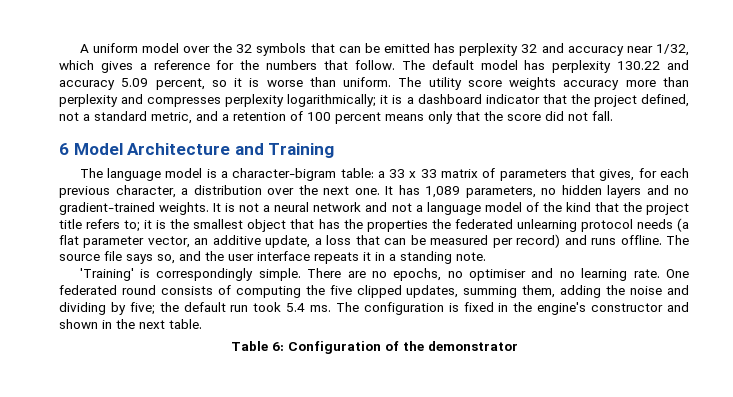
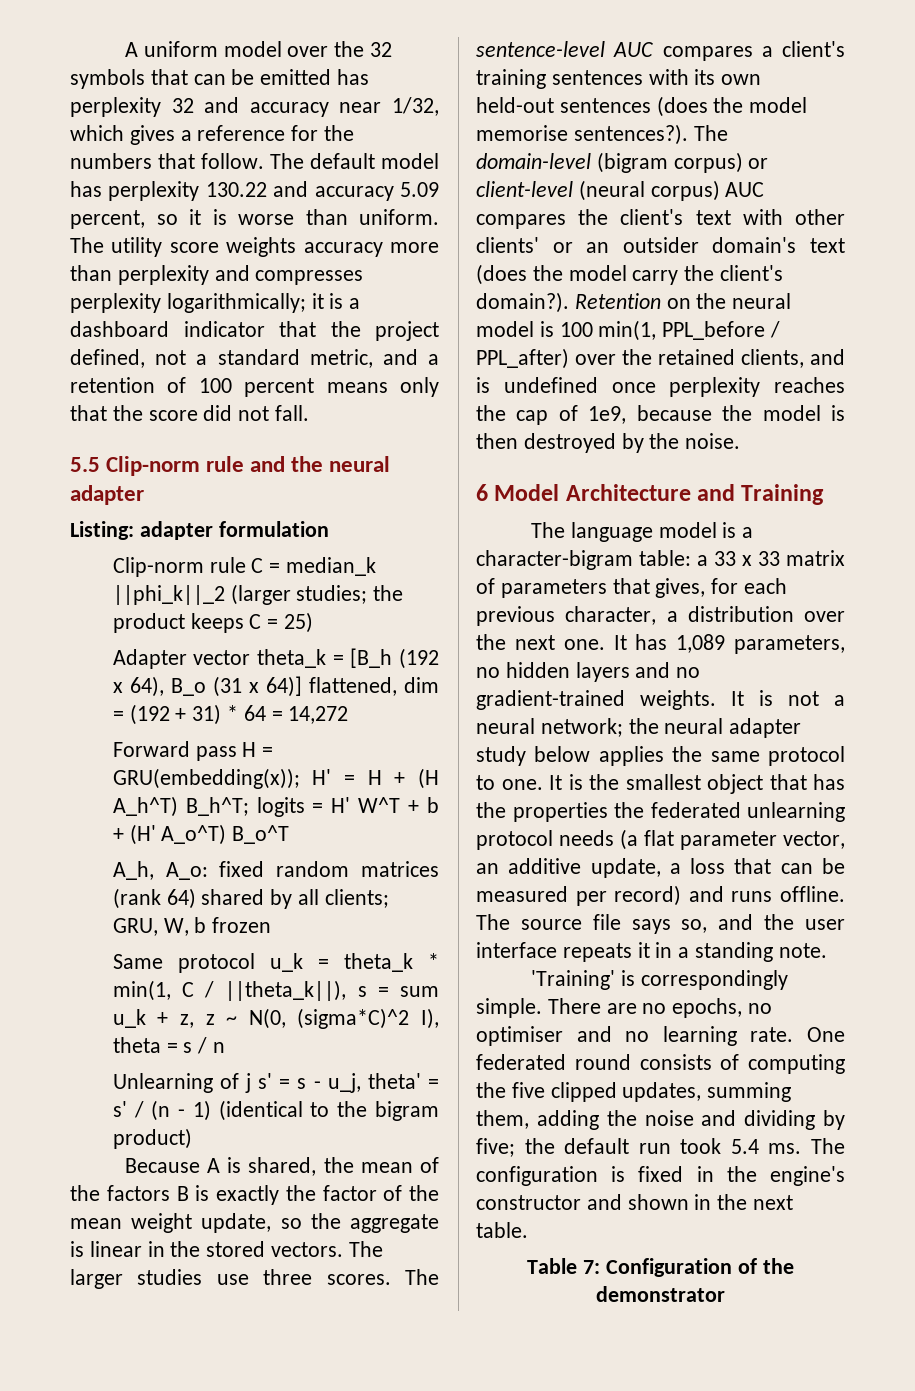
(613, 116) none -> [70,456,391,476] [70,485,144,505] [70,521,329,540] [112,557,377,577] [112,584,404,605] [112,612,314,633] [112,648,440,669] [112,676,439,697] [112,704,349,725] [112,741,274,761] [112,768,440,789] [112,796,439,817] [112,824,290,845] [112,861,439,880] [112,888,389,909] [112,917,272,936] [112,953,439,973] [112,980,439,1001] [112,1008,440,1029] [112,1037,226,1054] [112,1073,439,1093] [112,1100,439,1121] [112,1128,192,1149] [124,1157,439,1176] [70,1185,439,1205] [70,1213,439,1233] [70,1241,383,1257] [70,1269,439,1289] [476,41,845,61] [476,69,762,89] [476,96,808,117] [476,124,728,145] [476,152,769,173] [476,180,765,201] [476,209,845,229] [476,237,845,253] [476,264,784,285] [476,292,792,313] [476,320,781,341] [476,348,845,369] [476,377,845,397] [476,405,845,425] [476,433,741,453] // 5.5 Clip-norm rule and the neural adapter // Listing: adapter formulation // Clip-norm rule C = median_k ||phi_k||_2 (larger studies; the product keeps C = 25) // Adapter vector theta_k = [B_h (192 x 64), B_o (31 x 64)] flattened, dim = (192 + 31) * 64 = 14,272 // Forward pass H = GRU(embedding(x)); H' = H + (H A_h^T) B_h^T; logits = H' W^T + b + (H' A_o^T) B_o^T // A_h, A_o: fixed random matrices (rank 64) shared by all clients; GRU, W, b frozen // Same protocol u_k = theta_k * min(1, C / ||theta_k||), s = sum u_k + z, z ~ N(0, (sigma*C)^2 I), theta = s / n // Unlearning of j s' = s - u_j, theta' = s' / (n - 1) (identical to the bigram product) // Because A is shared, the mean of the factors B is exactly the factor of the mean weight update, so the aggregate is linear in the stored vectors. The larger studies use three scores. The sentence-level AUC compares a client's training sentences with its own held-out sentences (does the model memorise sentences?). The domain-level (bigram corpus) or client-level (neural corpus) AUC compares the client's text with other clients' or an outsider domain's text (does the model carry the client's domain?). Retention on the neural model is 100 min(1, PPL_before / PPL_after) over the retained clients, and is undefined once perplexity reaches the cap of 1e9, because the model is then destroyed by the noise.
[313,202,689,215] [59,219,153,232] network and not a language model of the kind that the project title refers to; it -> [540,718,802,738] [476,746,845,766] [476,775,562,790] network; the neural adapter study below applies the same protocol to one. It
[271,342,284,351] 6: -> [583,1260,601,1274] 7:

